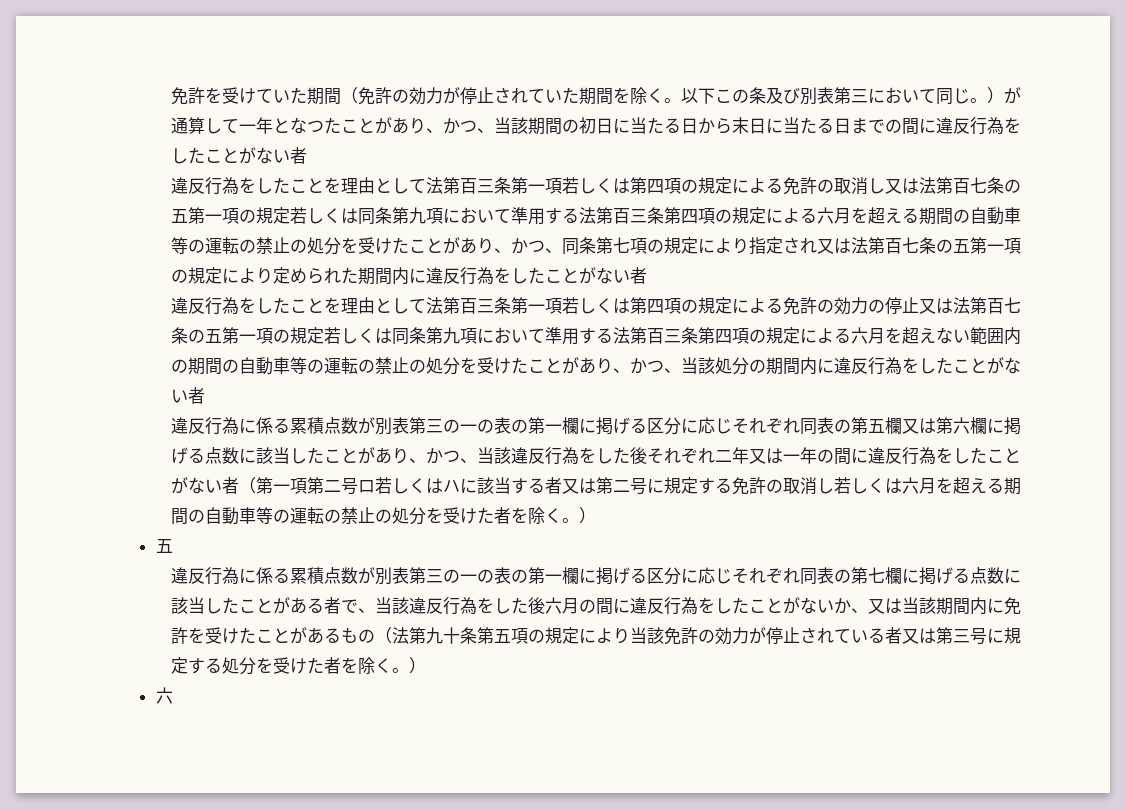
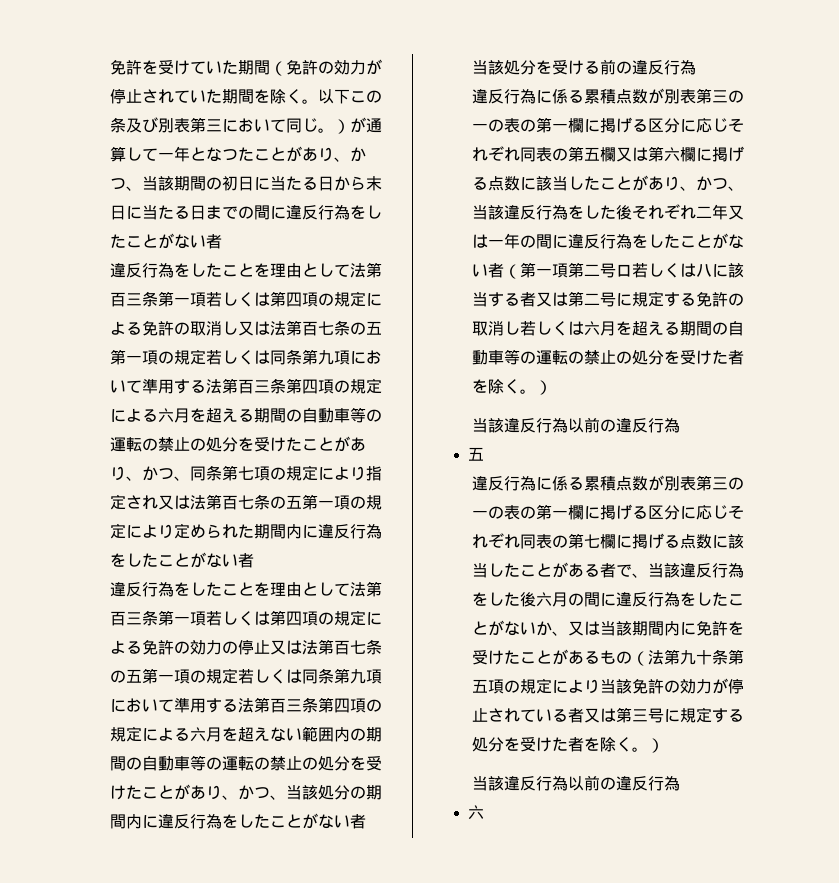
(205, 395) none -> [472,59,697,75] // 当該処分を受ける前の違反行為
(596, 515) none -> [472,417,681,433] // 当該違反行為以前の違反行為
(426, 665) none -> [472,775,681,791] // 当該違反行為以前の違反行為

